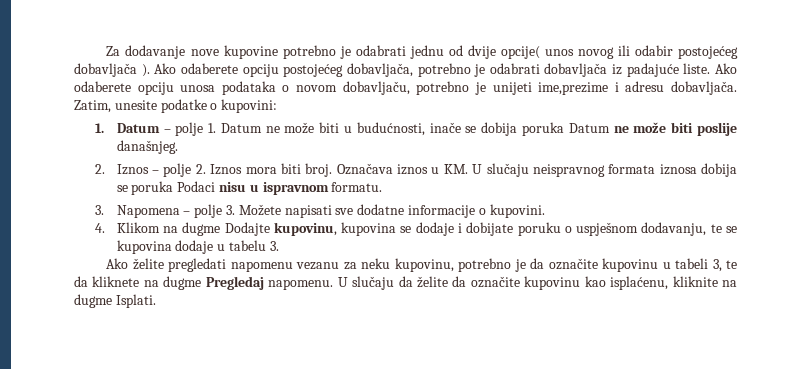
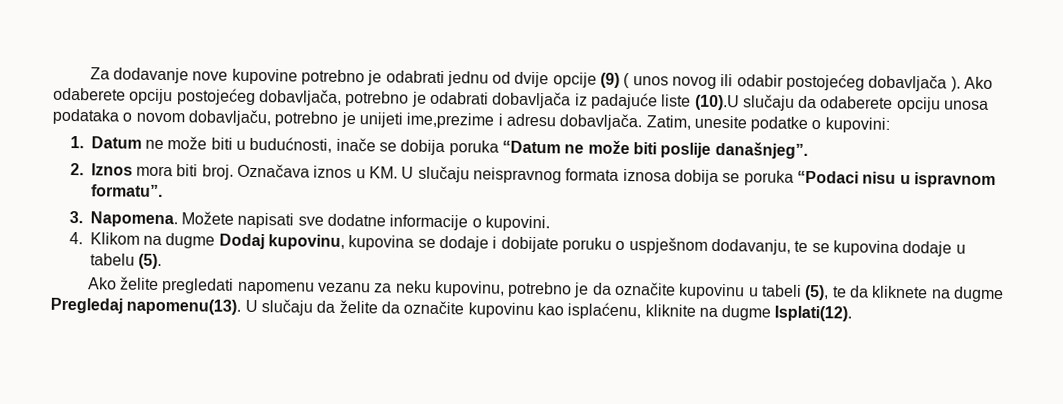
[500,46,540,59] opcije( -> [552,72,631,89] opcije (9) (
[683,63,737,74] liste. Ako -> [661,94,818,111] liste (10).U slučaju da
[163,122,262,136] – polje 1. Datum -> (142, 142) none
[568,123,610,133] Datum -> [502,140,562,154] “Datum
[116,140,178,154] [95,163,243,177] današnjeg. // 2. Iznos – polje 2. Iznos -> [714,141,808,159] [69,162,133,176] današnjeg”. // 2. Iznos
[177,181,216,192] Podaci -> [796,170,859,184] “Podaci
[331,182,383,192] [95,204,236,218] formatu. // 3. Napomena – polje 3. -> [90,184,163,198] [68,210,178,228] formatu”. // 3. Napomena.
[224,222,270,236] Dodajte -> [218,233,265,250] Dodaj
[269,241,279,251] 3. -> [138,253,163,270] (5).
[712,259,722,272] 3, -> [804,284,830,301] (5),
[268,279,334,290] napomenu. -> [126,298,242,315] napomenu(13).
[115,294,156,308] Isplati. -> [774,305,853,322] Isplati(12).

